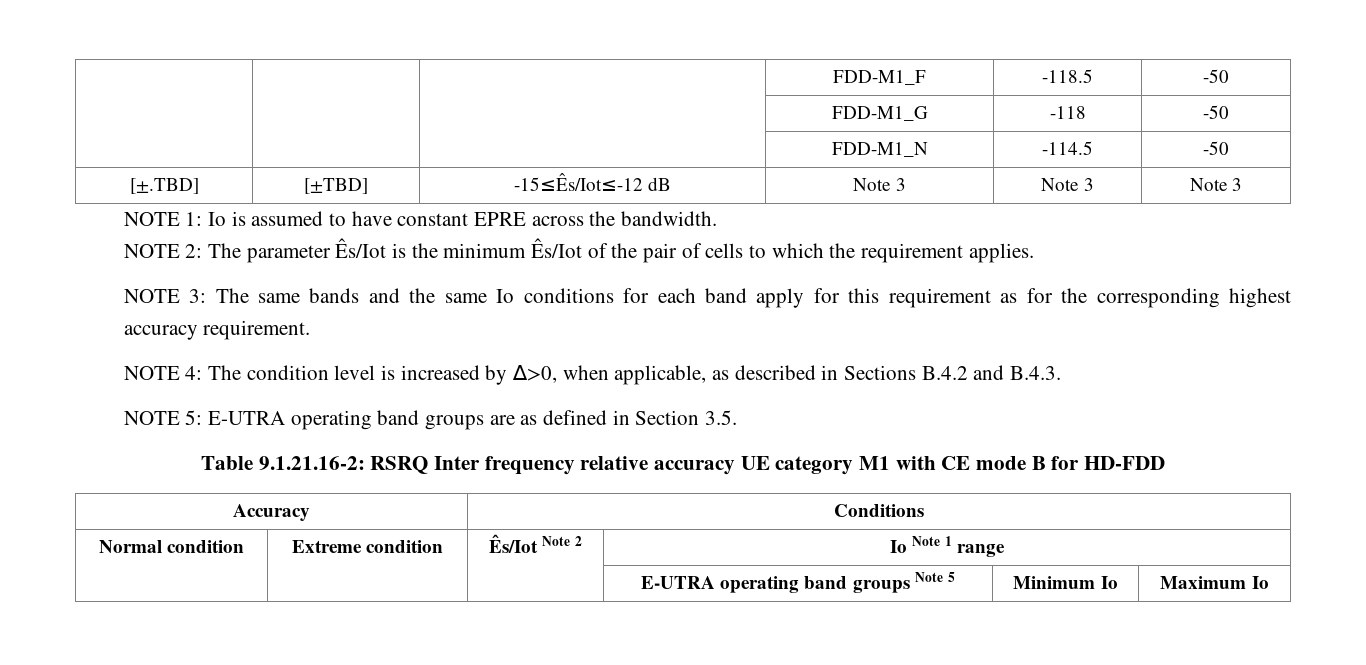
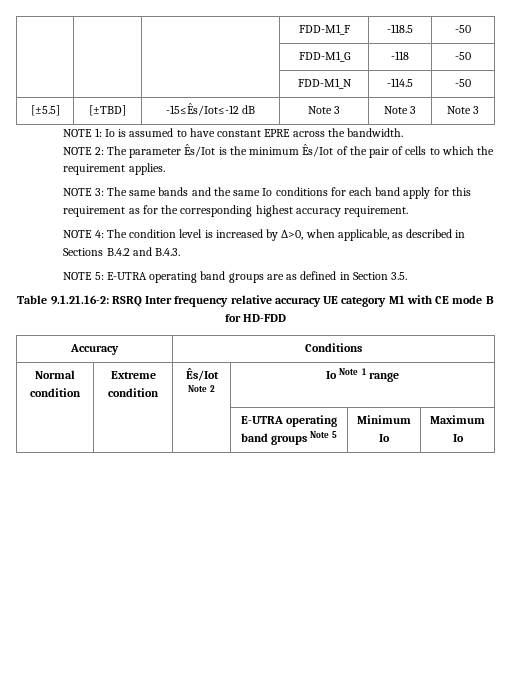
[129,178,199,194] [±.TBD] -> [30,105,60,116] [±5.5]

